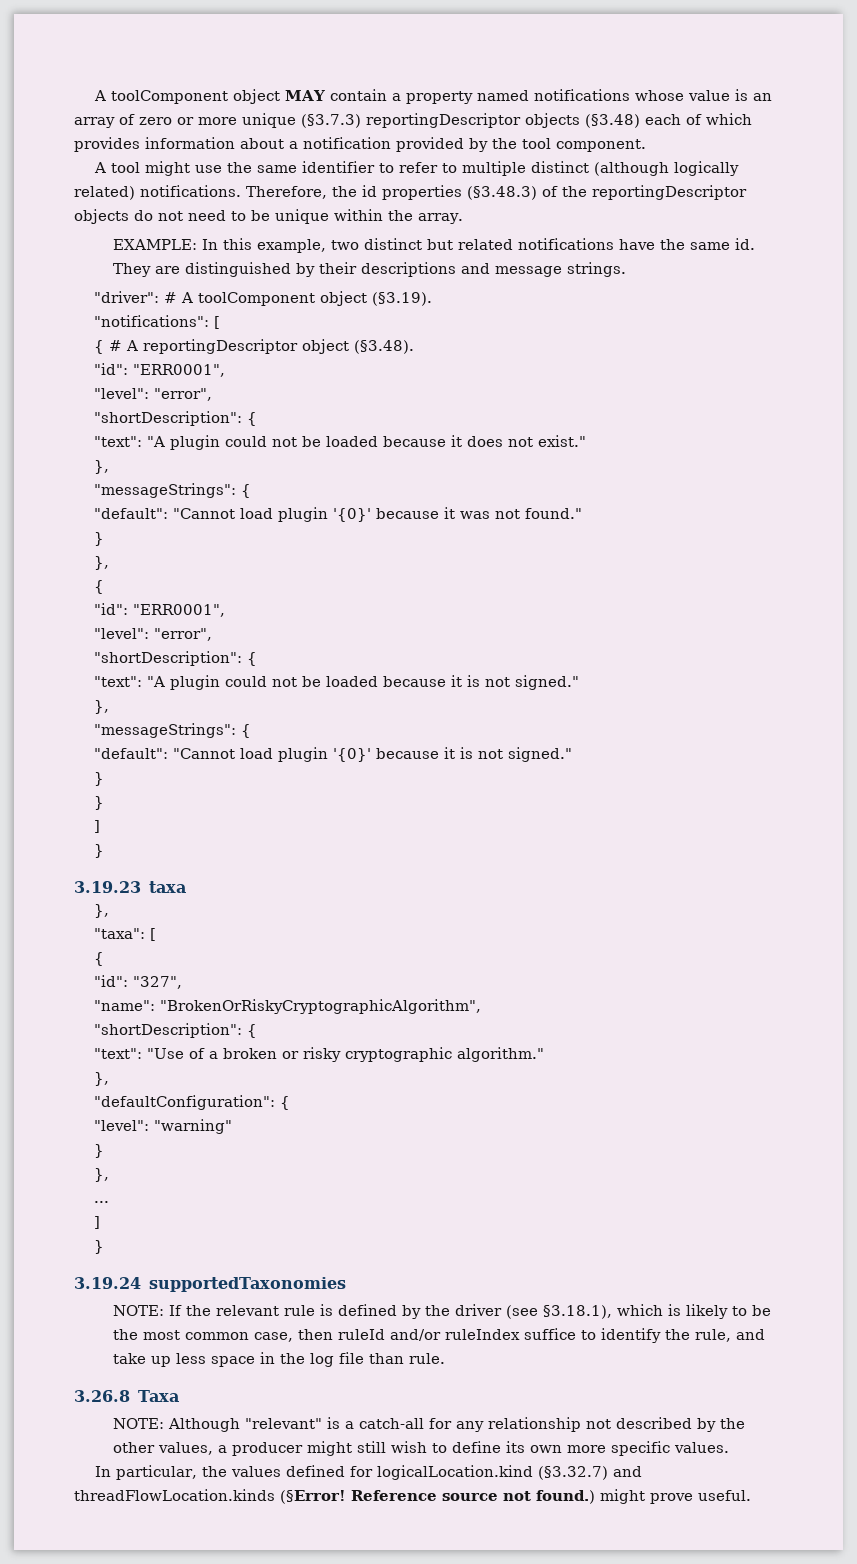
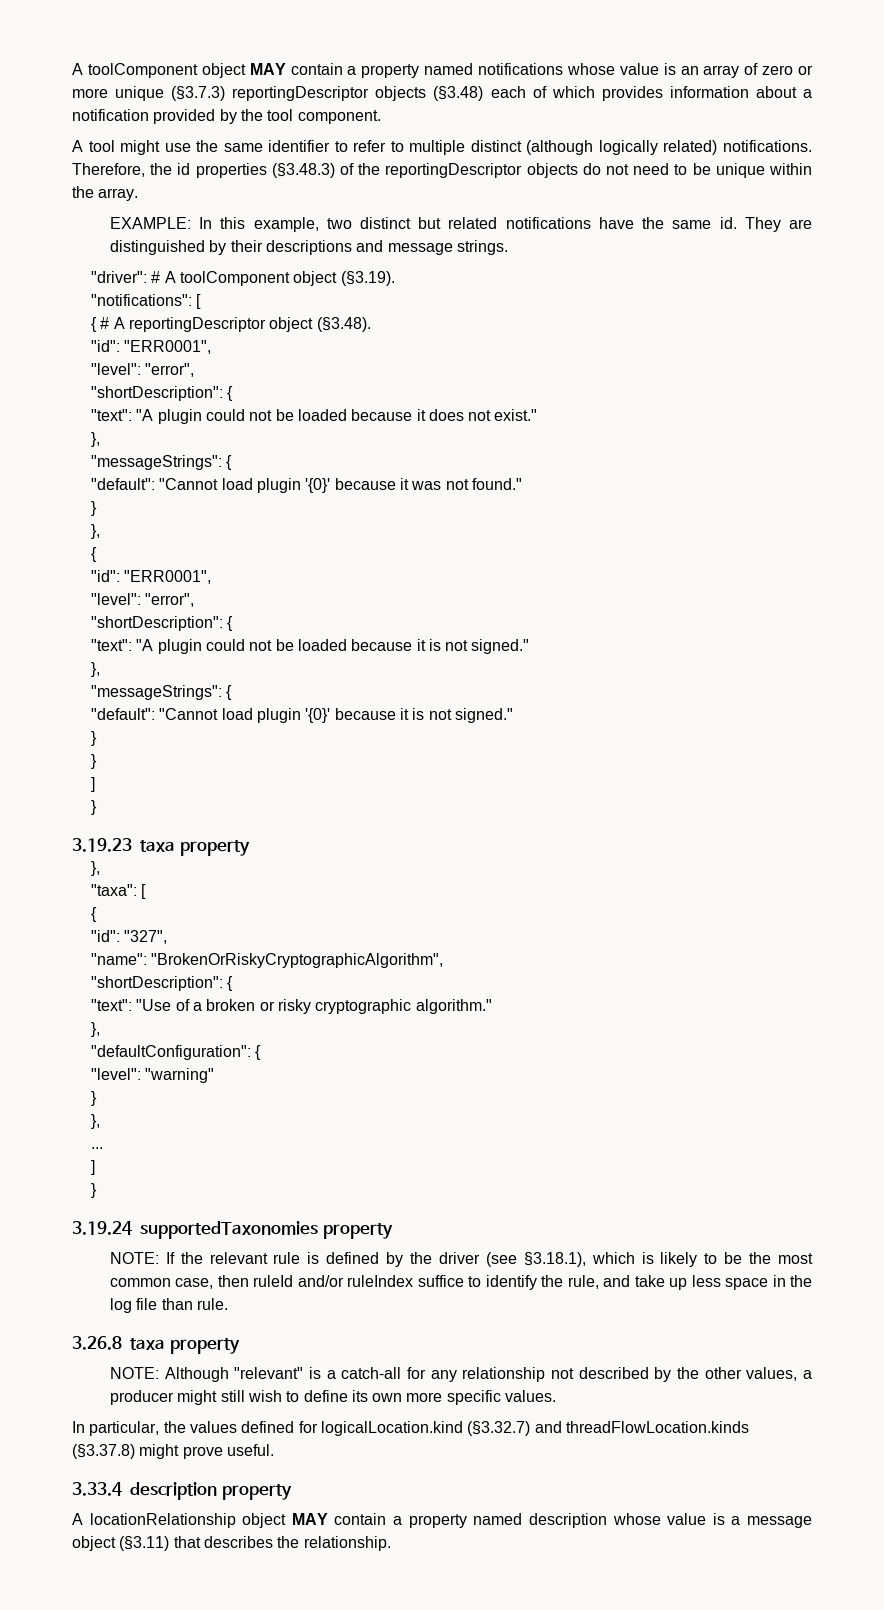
(186, 887) none -> [179,840,250,856] property
(347, 1284) none -> [322,1223,393,1239] property
[137,1390,180,1402] Taxa -> [130,1338,240,1354] taxa property
[280,1489,751,1504] (§Error! Reference source not found.) might prove useful. -> [72,1444,274,1459] [72,1482,292,1500] [72,1513,813,1528] [72,1536,391,1551] (§3.37.8) might prove useful. // 3.33.4 description property // A locationRelationship object MAY contain a property named description whose value is a message object (§3.11) that describes the relationship.

